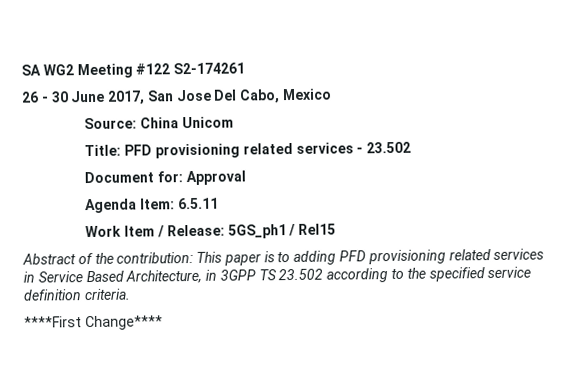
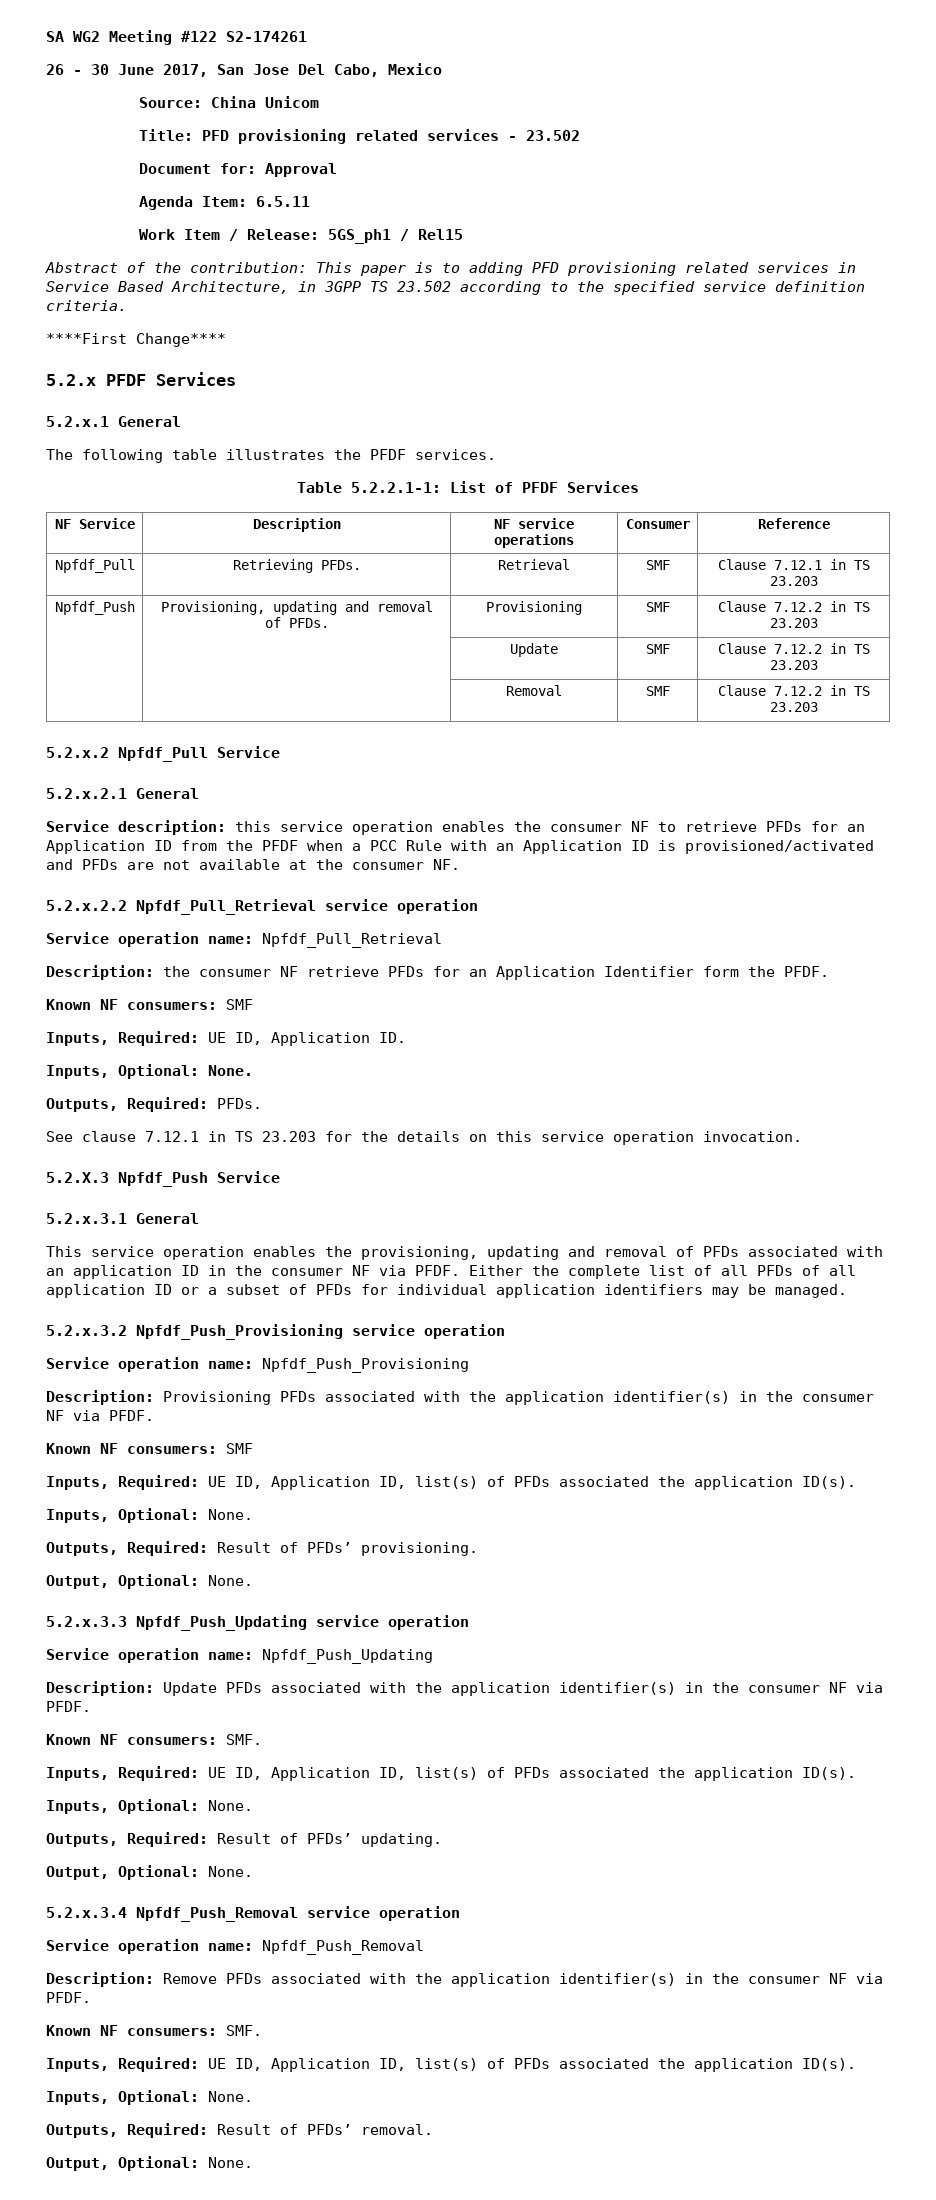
(163, 323) none -> [46,372,236,386] [46,416,181,427] [46,449,496,463] [297,481,639,493] [54,518,135,529] [252,518,341,532] [494,518,574,529] [494,534,574,548] [625,519,690,529] [757,518,830,529] [54,559,135,573] [232,559,361,573] [498,559,570,570] [645,560,670,570] [717,559,870,570] [769,576,818,586] [54,601,135,615] [160,601,433,615] [264,617,329,628] [486,601,582,615] [645,602,670,612] [717,601,870,612] [769,618,818,628] [510,643,558,657] [645,644,670,654] [717,643,870,654] [769,660,818,670] [506,685,562,696] [645,686,670,696] [717,685,870,696] [769,702,818,712] [46,746,280,762] [46,788,199,799] [46,820,865,835] [46,840,874,854] [46,859,460,870] [46,899,478,915] [46,932,442,948] [46,965,829,980] [46,999,253,1010] [46,1031,406,1046] [46,1064,253,1079] [46,1097,262,1112] [46,1131,802,1145] [46,1171,280,1187] [46,1213,199,1224] [46,1246,883,1260] [46,1265,856,1279] [46,1284,847,1298] [46,1324,505,1340] [46,1357,469,1373] [46,1390,874,1405] [46,1410,154,1421] [46,1443,253,1454] [46,1475,856,1490] [46,1508,253,1523] [46,1541,478,1556] [46,1574,253,1589] [46,1615,469,1631] [46,1648,433,1664] [46,1681,883,1696] [46,1701,91,1712] [46,1734,262,1745] [46,1766,856,1781] [46,1799,253,1814] [46,1832,442,1847] [46,1865,253,1880] [46,1906,460,1922] [46,1939,424,1955] [46,1972,883,1987] [46,1992,91,2003] [46,2025,262,2036] [46,2057,856,2072] [46,2090,253,2105] [46,2123,433,2138] [46,2156,253,2171] // 5.2.x PFDF Services // 5.2.x.1 General // The following table illustrates the PFDF services. // Table 5.2.2.1-1: List of PFDF Services // NF Service | Description | NF service operations | Consumer | Reference // Npfdf_Pull | Retrieving PFDs. | Retrieval | SMF | Clause 7.12.1 in TS 23.203 // Npfdf_Push | Provisioning, updating and removal of PFDs. | Provisioning | SMF | Clause 7.12.2 in TS 23.203 // | | Update | SMF | Clause 7.12.2 in TS 23.203 // | | Removal | SMF | Clause 7.12.2 in TS 23.203 // 5.2.x.2 Npfdf_Pull Service // 5.2.x.2.1 General // Service description: this service operation enables the consumer NF to retrieve PFDs for an Application ID from the PFDF when a PCC Rule with an Application ID is provisioned/activated and PFDs are not available at the consumer NF. // 5.2.x.2.2 Npfdf_Pull_Retrieval service operation // Service operation name: Npfdf_Pull_Retrieval // Description: the consumer NF retrieve PFDs for an Application Identifier form the PFDF. // Known NF consumers: SMF // Inputs, Required: UE ID, Application ID. // Inputs, Optional: None. // Outputs, Required: PFDs. // See clause 7.12.1 in TS 23.203 for the details on this service operation invocation. // 5.2.X.3 Npfdf_Push Service // 5.2.x.3.1 General // This service operation enables the provisioning, updating and removal of PFDs associated with an application ID in the consumer NF via PFDF. Either the complete list of all PFDs of all application ID or a subset of PFDs for individual application identifiers may be managed. // 5.2.x.3.2 Npfdf_Push_Provisioning service operation // Service operation name: Npfdf_Push_Provisioning // Description: Provisioning PFDs associated with the application identifier(s) in the consumer NF via PFDF. // Known NF consumers: SMF // Inputs, Required: UE ID, Application ID, list(s) of PFDs associated the application ID(s). // Inputs, Optional: None. // Outputs, Required: Result of PFDs’ provisioning. // Output, Optional: None. // 5.2.x.3.3 Npfdf_Push_Updating service operation // Service operation name: Npfdf_Push_Updating // Description: Update PFDs associated with the application identifier(s) in the consumer NF via PFDF. // Known NF consumers: SMF. // Inputs, Required: UE ID, Application ID, list(s) of PFDs associated the application ID(s). // Inputs, Optional: None. // Outputs, Required: Result of PFDs’ updating. // Output, Optional: None. // 5.2.x.3.4 Npfdf_Push_Removal service operation // Service operation name: Npfdf_Push_Removal // Description: Remove PFDs associated with the application identifier(s) in the consumer NF via PFDF. // Known NF consumers: SMF. // Inputs, Required: UE ID, Application ID, list(s) of PFDs associated the application ID(s). // Inputs, Optional: None. // Outputs, Required: Result of PFDs’ removal. // Output, Optional: None.

